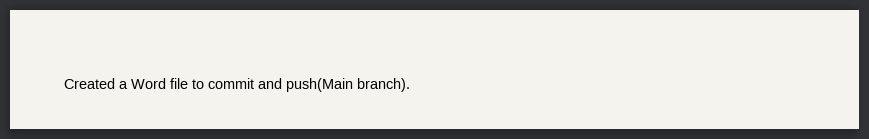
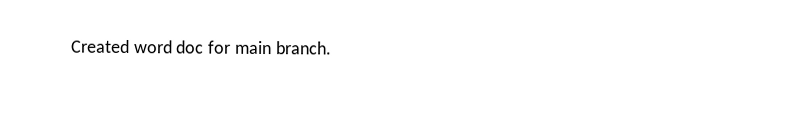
[119,78,410,92] a Word file to commit and push(Main branch). -> [133,40,332,55] word doc for main branch.

